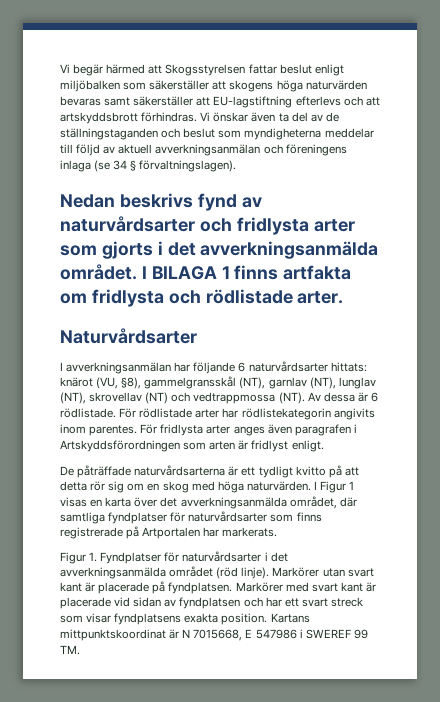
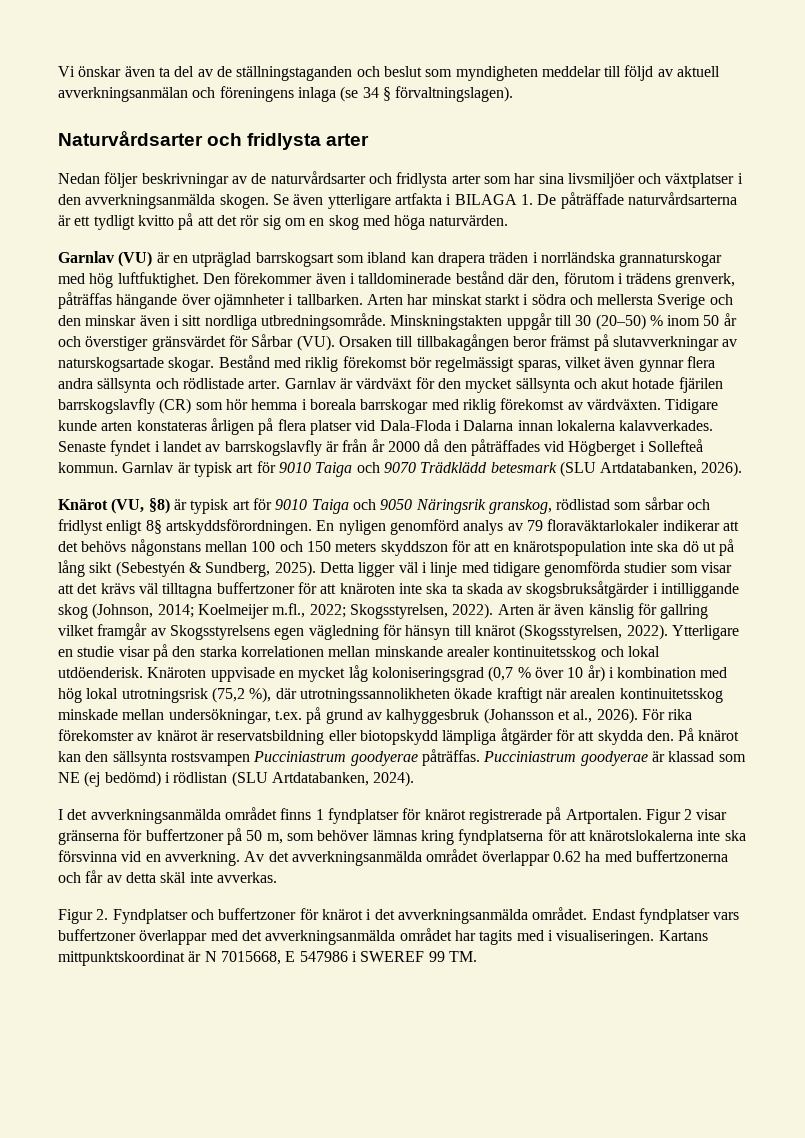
[60,64,344,76] [60,80,367,92] [60,96,380,108] [60,112,211,124] Vi begär härmed att Skogsstyrelsen fattar beslut enligt miljöbalken som säkerställer att skogens höga naturvärden bevaras samt säkerställer att EU-lagstiftning efterlevs och att artskyddsbrott förhindras. Vi -> [58,66,75,77] Vi
[244,128,322,140] myndigheterna -> [455,66,538,81] myndigheten
[60,193,262,211] Nedan beskrivs fynd av -> [58,131,370,150] [58,172,267,188] Naturvårdsarter och fridlysta arter // Nedan följer beskrivningar av de
[101,241,379,259] [60,264,352,280] [60,289,344,307] [60,328,197,344] [60,361,367,374] [60,376,376,389] [60,392,378,404] [60,408,375,420] [60,424,357,436] [60,440,324,452] gjorts i det avverkningsanmälda området. I BILAGA 1 finns artfakta om fridlysta och rödlistade arter. // Naturvårdsarter // I avverkningsanmälan har följande 6 naturvårdsarter hittats: knärot (VU, §8), gammelgransskål (NT), garnlav (NT), lunglav (NT), skrovellav (NT) och vedtrappmossa (NT). Av dessa är 6 rödlistade. För rödlistade arter har rödlistekategorin angivits inom parentes. För fridlysta arter anges även paragrafen i Artskyddsförordningen som arten är fridlyst enligt. // -> [514,173,743,188] [58,193,533,209] har sina livsmiljöer och växtplatser i den avverkningsanmälda skogen. Se även ytterligare artfakta i BILAGA 1.
[60,481,87,491] detta -> [216,215,237,226] det
[313,481,355,493] [60,496,357,509] [60,511,322,524] [60,526,278,539] [60,551,288,564] [60,566,374,579] [60,581,376,594] [60,597,363,609] [60,613,268,625] I Figur 1 visas en karta över det avverkningsanmälda området, där samtliga fyndplatser för naturvårdsarter som finns registrerade på Artportalen har markerats. // Figur 1. Fyndplatser för naturvårdsarter i det avverkningsanmälda området (röd linje). Markörer utan svart kant är placerade på fyndplatsen. Markörer med svart kant är placerade vid sidan av fyndplatsen och har ett svart streck som visar fyndplatsens exakta position. -> [58,251,723,267] [58,271,736,288] [58,292,733,309] [58,313,737,330] [58,334,738,351] [58,355,715,372] [58,377,723,393] [58,398,719,414] [58,418,714,435] [58,439,704,456] [58,461,743,477] [58,497,711,514] [58,519,739,535] [58,539,735,556] [58,560,733,577] [58,581,740,598] [58,603,709,619] [58,623,739,640] [58,644,660,661] [58,665,728,682] [58,687,723,703] [58,707,693,724] [58,728,740,745] [58,749,746,766] [58,771,415,787] [58,807,728,824] [58,828,746,845] [58,849,728,866] [58,870,277,883] [58,907,740,924] [58,928,655,945] // Garnlav (VU) är en utpräglad barrskogsart som ibland kan drapera träden i norrländska grannaturskogar med hög luftfuktighet. Den förekommer även i talldominerade bestånd där den, förutom i trädens grenverk, påträffas hängande över ojämnheter i tallbarken. Arten har minskat starkt i södra och mellersta Sverige och den minskar även i sitt nordliga utbredningsområde. Minskningstakten uppgår till 30 (20–50) % inom 50 år och överstiger gränsvärdet för Sårbar (VU). Orsaken till tillbakagången beror främst på slutavverkningar av naturskogsartade skogar. Bestånd med riklig förekomst bör regelmässigt sparas, vilket även gynnar flera andra sällsynta och rödlistade arter. Garnlav är värdväxt för den mycket sällsynta och akut hotade fjärilen barrskogslavfly (CR) som hör hemma i boreala barrskogar med riklig förekomst av värdväxten. Tidigare kunde arten konstateras årligen på flera platser vid Dala-Floda i Dalarna innan lokalerna kalavverkades. Senaste fyndet i landet av barrskogslavfly är från år 2000 då den påträffades vid Högberget i Sollefteå kommun. Garnlav är typisk art för 9010 Taiga och 9070 Trädklädd betesmark (SLU Artdatabanken, 2026). // Knärot (VU, §8) är typisk art för 9010 Taiga och 9050 Näringsrik granskog, rödlistad som sårbar och fridlyst enligt 8§ artskyddsförordningen. En nyligen genomförd analys av 79 floraväktarlokaler indikerar att det behövs någonstans mellan 100 och 150 meters skyddszon för att en knärotspopulation inte ska dö ut på lång sikt (Sebestyén & Sundberg, 2025). Detta ligger väl i linje med tidigare genomförda studier som visar att det krävs väl tilltagna buffertzoner för att knäroten inte ska ta skada av skogsbruksåtgärder i intilliggande skog (Johnson, 2014; Koelmeijer m.fl., 2022; Skogsstyrelsen, 2022). Arten är även känslig för gallring vilket framgår av Skogsstyrelsens egen vägledning för hänsyn till knärot (Skogsstyrelsen, 2022). Ytterligare en studie visar på den starka korrelationen mellan minskande arealer kontinuitetsskog och lokal utdöenderisk. Knäroten uppvisade en mycket låg koloniseringsgrad (0,7 % över 10 år) i kombination med hög lokal utrotningsrisk (75,2 %), där utrotningssannolikheten ökade kraftigt när arealen kontinuitetsskog minskade mellan undersökningar, t.ex. på grund av kalhyggesbruk (Johansson et al., 2026). För rika förekomster av knärot är reservatsbildning eller biotopskydd lämpliga åtgärder för att skydda den. På knärot kan den sällsynta rostsvampen Pucciniastrum goodyerae påträffas. Pucciniastrum goodyerae är klassad som NE (ej bedömd) i rödlistan (SLU Artdatabanken, 2024). // I det avverkningsanmälda området finns 1 fyndplatser för knärot registrerade på Artportalen. Figur 2 visar gränserna för buffertzoner på 50 m, som behöver lämnas kring fyndplatserna för att knärotslokalerna inte ska försvinna vid en avverkning. Av det avverkningsanmälda området överlappar 0.62 ha med buffertzonerna och får av detta skäl inte avverkas. // Figur 2. Fyndplatser och buffertzoner för knärot i det avverkningsanmälda området. Endast fyndplatser vars buffertzoner överlappar med det avverkningsanmälda området har tagits med i visualiseringen.

